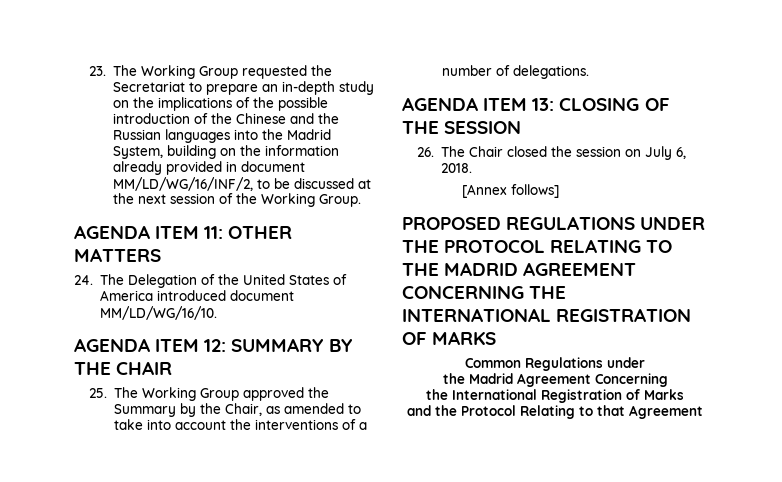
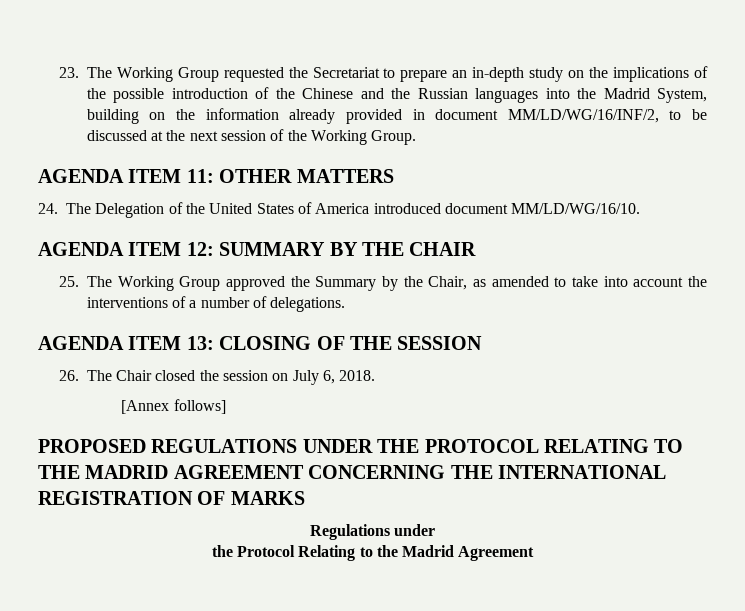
[465,358,521,368] Common -> (305, 498) none
[468,373,668,387] [426,389,684,403] [407,405,457,416] Madrid Agreement Concerning // the International Registration of Marks // and the -> (233, 551) none
[597,405,625,416] that -> [376,545,455,557] the Madrid

